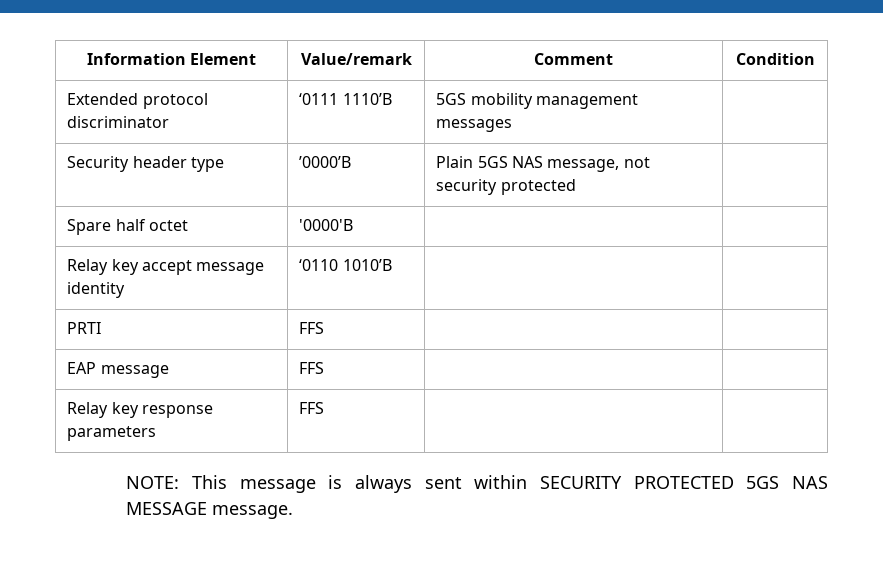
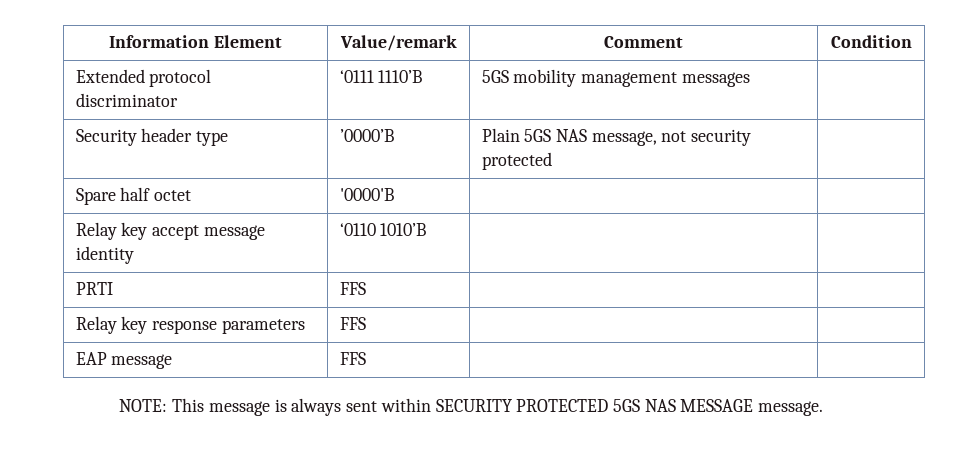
[67,362,169,378] [299,362,325,374] [67,402,213,418] [67,426,157,441] EAP message | FFS | | // Relay key response parameters -> [75,316,305,334] [339,317,366,330] [75,352,173,369] Relay key response parameters | FFS | | // EAP message

